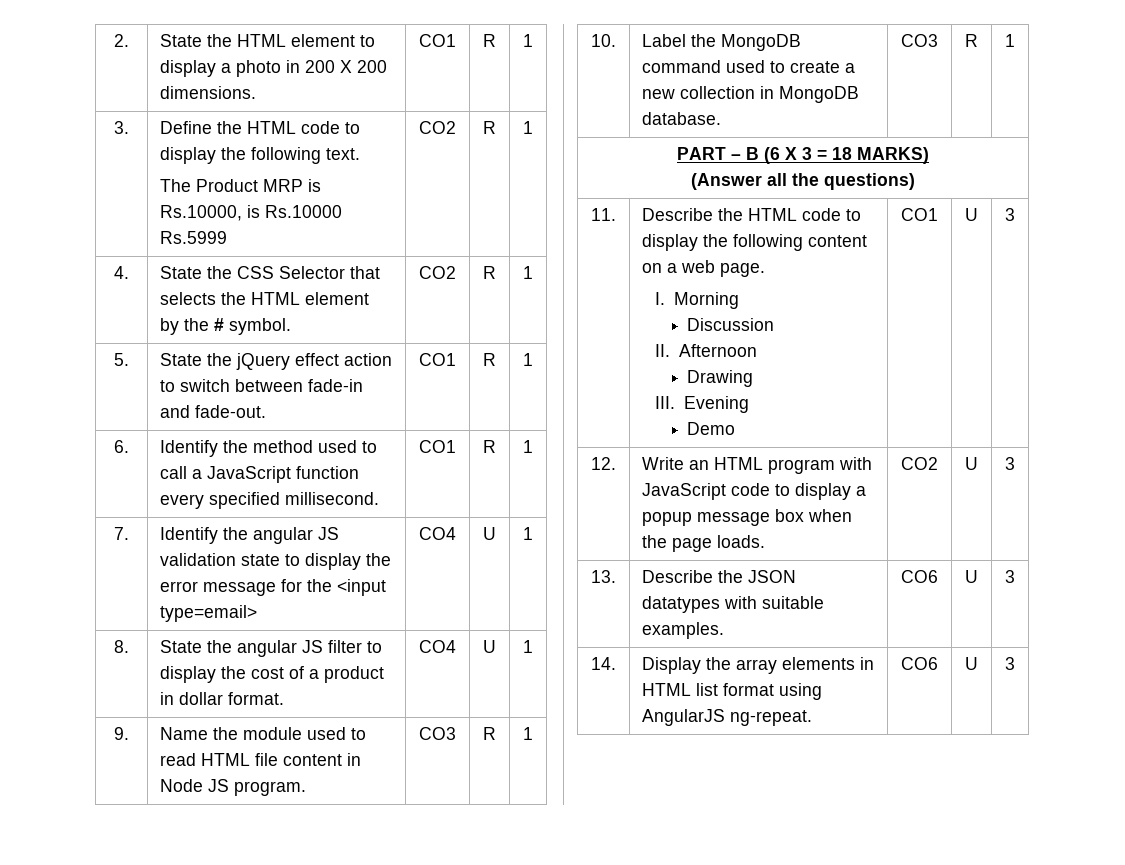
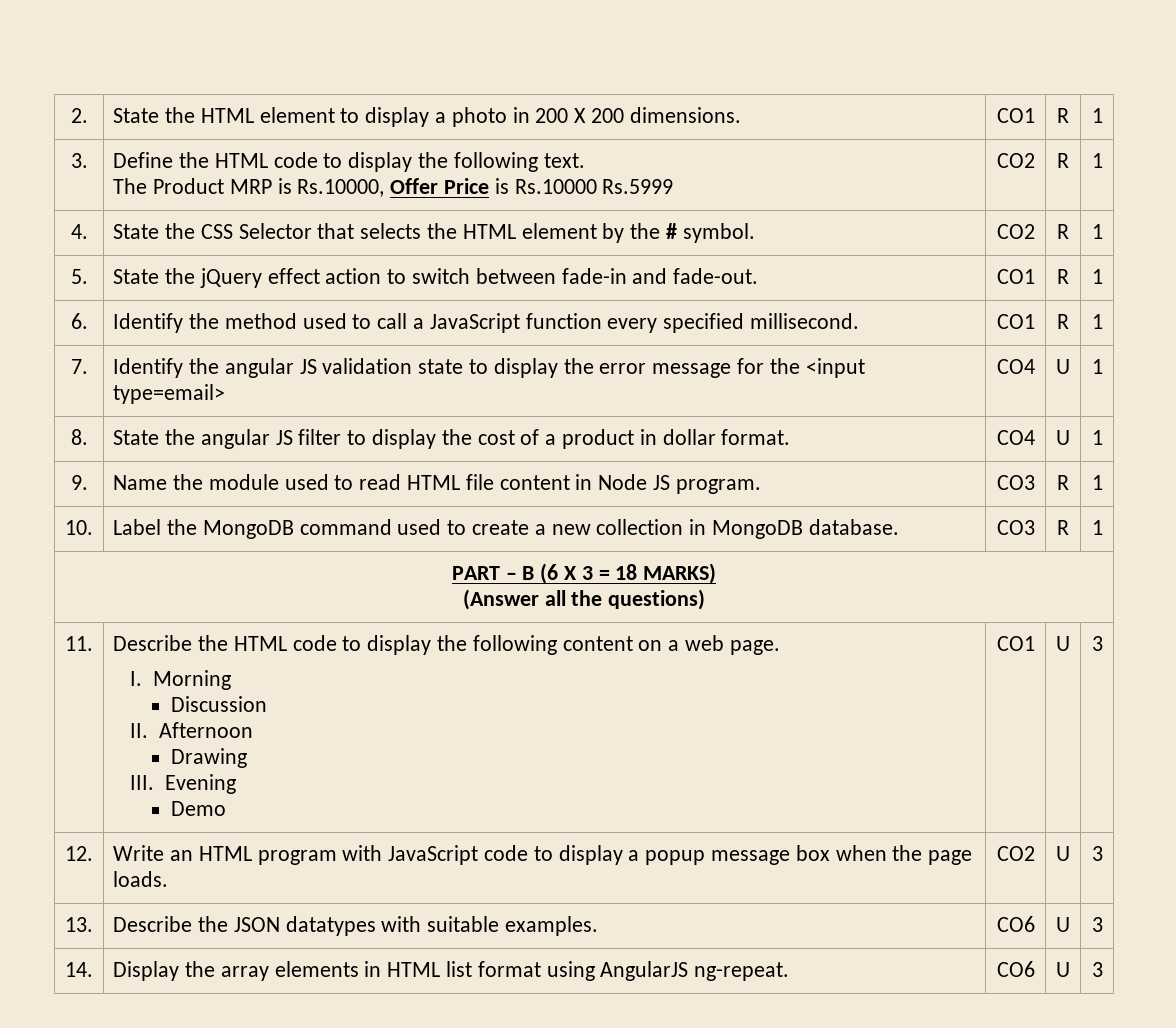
(243, 213) none -> [390,178,490,194] Offer Price

